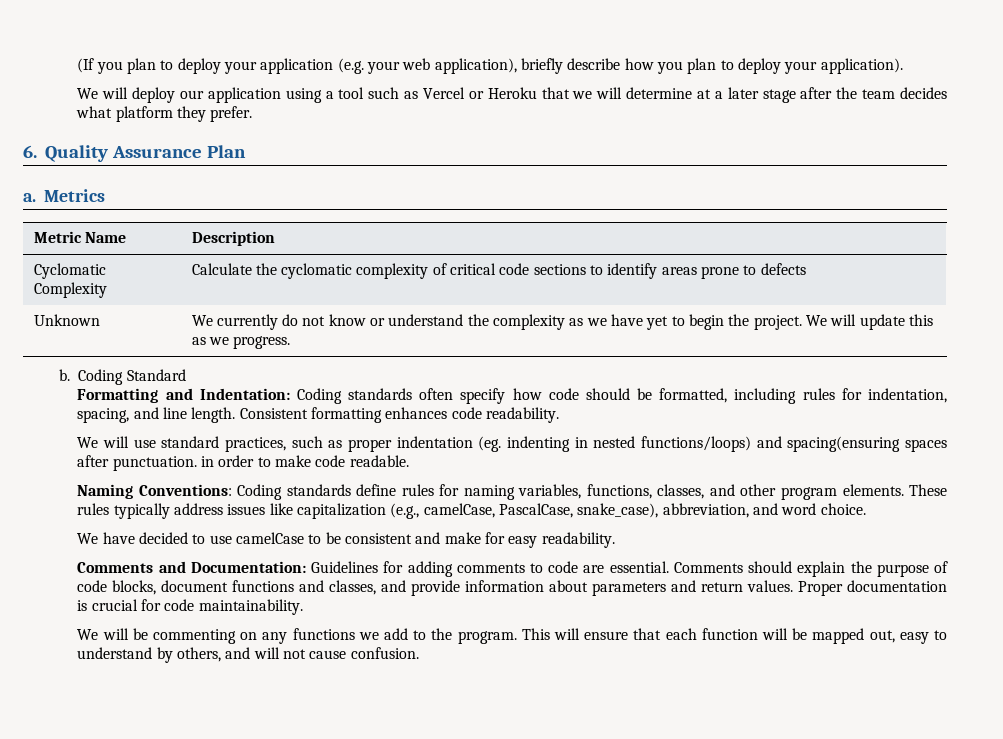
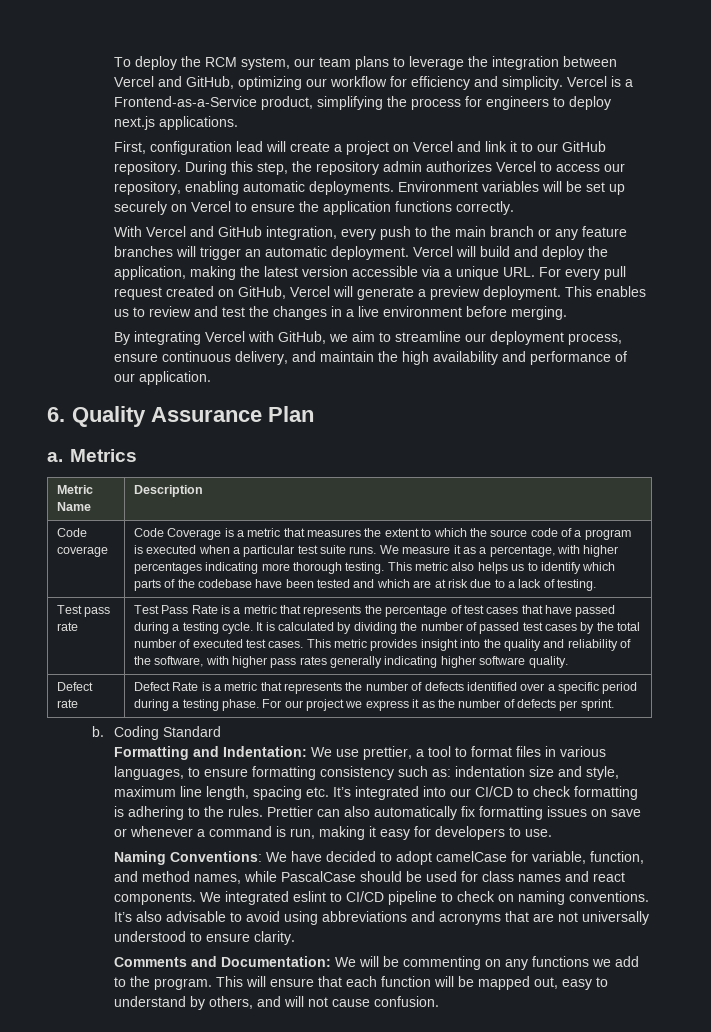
[77,58,903,74] [77,87,948,103] [76,106,253,122] (If you plan to deploy your application (e.g. your web application), briefly describe how you plan to deploy your application). // We will deploy our application using a tool such as Vercel or Heroku that we will determine at a later stage after the team decides what platform they prefer. -> [114,56,618,70] [114,76,634,90] [114,96,612,110] [114,116,239,130] [114,141,607,155] [114,161,626,175] [114,181,626,195] [114,201,515,215] [114,226,628,240] [114,246,609,260] [114,266,627,280] [114,286,647,300] [114,306,568,320] [114,331,623,345] [114,351,628,365] [114,371,212,385] To deploy the RCM system, our team plans to leverage the integration between Vercel and GitHub, optimizing our workflow for efficiency and simplicity. Vercel is a Frontend-as-a-Service product, simplifying the process for engineers to deploy next.js applications. // First, configuration lead will create a project on Vercel and link it to our GitHub repository. During this step, the repository admin authorizes Vercel to access our repository, enabling automatic deployments. Environment variables will be set up securely on Vercel to ensure the application functions correctly. // With Vercel and GitHub integration, every push to the main branch or any feature branches will trigger an automatic deployment. Vercel will build and deploy the application, making the latest version accessible via a unique URL. For every pull request created on GitHub, Vercel will generate a preview deployment. This enables us to review and test the changes in a live environment before merging. // By integrating Vercel with GitHub, we aim to streamline our deployment process, ensure continuous delivery, and maintain the high availability and performance of our application.
[33,263,106,279] [33,282,107,298] [191,263,806,279] [33,314,100,326] [191,314,933,330] [191,336,291,349] Cyclomatic Complexity | Calculate the cyclomatic complexity of critical code sections to identify areas prone to defects // Unknown | We currently do not know or understand the complexity as we have yet to begin the project. We will update this as we progress. -> [56,528,87,537] [56,546,108,557] [133,528,631,540] [133,545,619,557] [133,562,616,574] [133,579,597,591] [56,605,111,617] [56,622,78,631] [133,605,616,617] [133,622,641,634] [133,639,632,651] [133,656,568,668] [56,682,93,691] [56,699,78,708] [133,682,638,694] [133,699,614,711] Code coverage | Code Coverage is a metric that measures the extent to which the source code of a program is executed when a particular test suite runs. We measure it as a percentage, with higher percentages indicating more thorough testing. This metric also helps us to identify which parts of the codebase have been tested and which are at risk due to a lack of testing. // Test pass rate | Test Pass Rate is a metric that represents the percentage of test cases that have passed during a testing cycle. It is calculated by dividing the number of passed test cases by the total number of executed test cases. This metric provides insight into the quality and reliability of the software, with higher pass rates generally indicating higher software quality. // Defect rate | Defect Rate is a metric that represents the number of defects identified over a specific period during a testing phase. For our project we express it as the number of defects per sprint.
[296,388,948,404] [77,407,559,423] [77,436,947,452] [77,455,409,471] [77,484,947,500] [77,503,866,519] [77,532,615,548] [77,561,948,577] [77,580,947,596] [77,599,303,615] Coding standards often specify how code should be formatted, including rules for indentation, spacing, and line length. Consistent formatting enhances code readability. // We will use standard practices, such as proper indentation (eg. indenting in nested functions/loops) and spacing(ensuring spaces after punctuation. in order to make code readable. // Naming Conventions: Coding standards define rules for naming variables, functions, classes, and other program elements. These rules typically address issues like capitalization (e.g., camelCase, PascalCase, snake_case), abbreviation, and word choice. // We have decided to use camelCase to be consistent and make for easy readability. // Comments and Documentation: Guidelines for adding comments to code are essential. Comments should explain the purpose of code blocks, document functions and classes, and provide information about parameters and return values. Proper documentation is crucial for code maintainability. // -> [311,746,607,760] [114,766,620,780] [114,786,639,800] [114,806,642,820] [114,826,553,840] [114,851,645,865] [114,871,626,884] [114,891,650,905] [114,911,650,925] [114,931,296,945] [114,956,332,967] We use prettier, a tool to format files in various languages, to ensure formatting consistency such as: indentation size and style, maximum line length, spacing etc. It’s integrated into our CI/CD to check formatting is adhering to the rules. Prettier can also automatically fix formatting issues on save or whenever a command is run, making it easy for developers to use. // Naming Conventions: We have decided to adopt camelCase for variable, function, and method names, while PascalCase should be used for class names and react components. We integrated eslint to CI/CD pipeline to check on naming conventions. It’s also advisable to avoid using abbreviations and acronyms that are not universally understood to ensure clarity. // Comments and Documentation:

